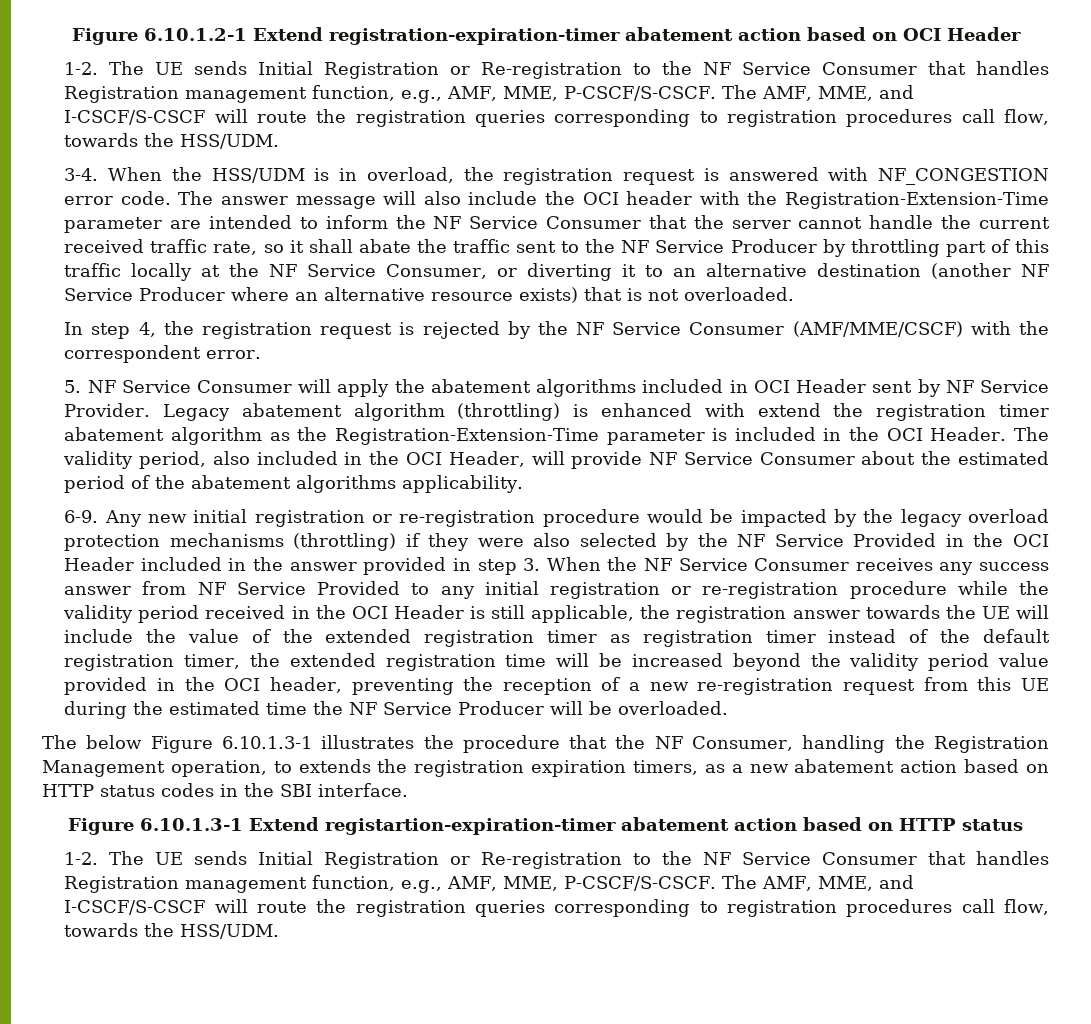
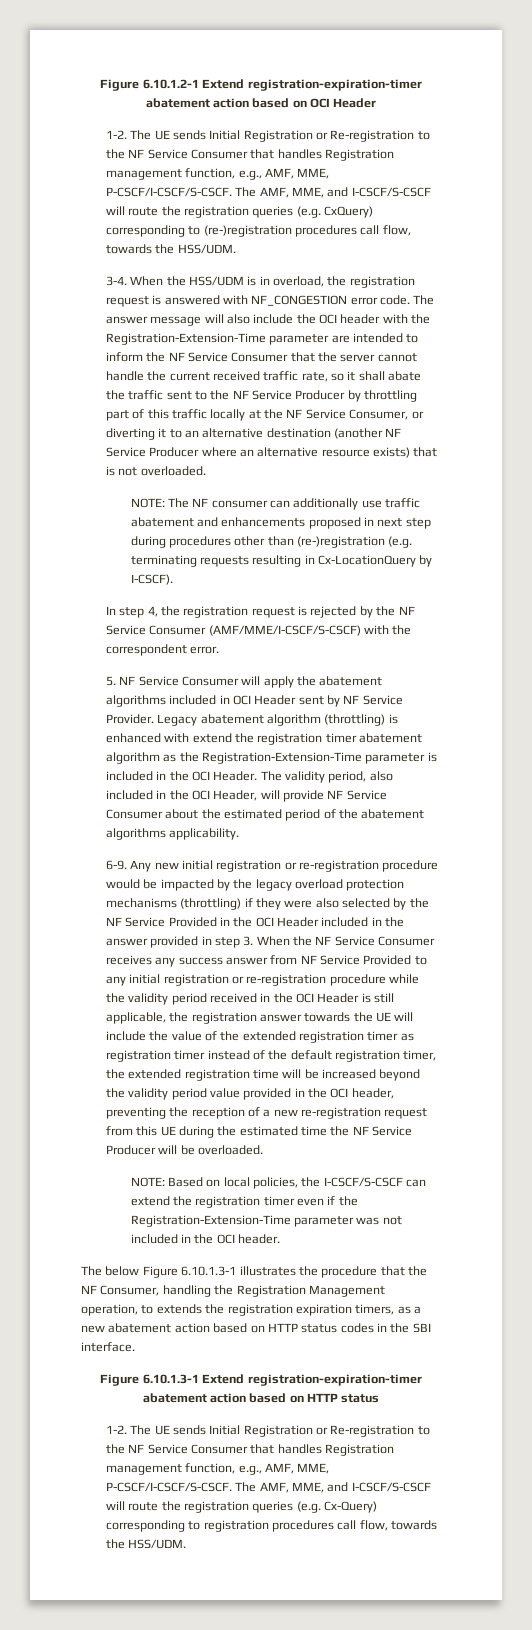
[564,86,717,101] P-CSCF/S-CSCF. -> [105,187,232,197] P-CSCF/I-CSCF/S-CSCF.
[554,109,838,127] corresponding to registration -> [296,206,374,218] [105,225,292,237] (e.g. CxQuery) corresponding to (re-)registration
(795, 294) none -> [130,498,421,510] [130,517,431,529] [130,536,413,548] [130,555,433,567] [130,574,173,585] // NOTE: The NF consumer can additionally use traffic abatement and enhancements proposed in next step during procedures other than (re-)registration (e.g. terminating requests resulting in Cx-LocationQuery by I-CSCF).
[792,321,963,337] (AMF/MME/CSCF) -> [208,625,361,636] (AMF/MME/I-CSCF/S-CSCF)
(729, 708) none -> [130,1177,427,1189] [130,1196,358,1208] [130,1215,402,1227] [130,1234,281,1244] // NOTE: Based on local policies, the I-CSCF/S-CSCF can extend the registration timer even if the Registration-Extension-Time parameter was not included in the OCI header.
[325,818,616,835] registartion-expiration-timer -> [247,1374,422,1386] registration-expiration-timer
[564,876,717,891] P-CSCF/S-CSCF. -> [105,1482,232,1492] P-CSCF/I-CSCF/S-CSCF.
(545, 908) none -> [296,1501,378,1513] (e.g. Cx-Query)

